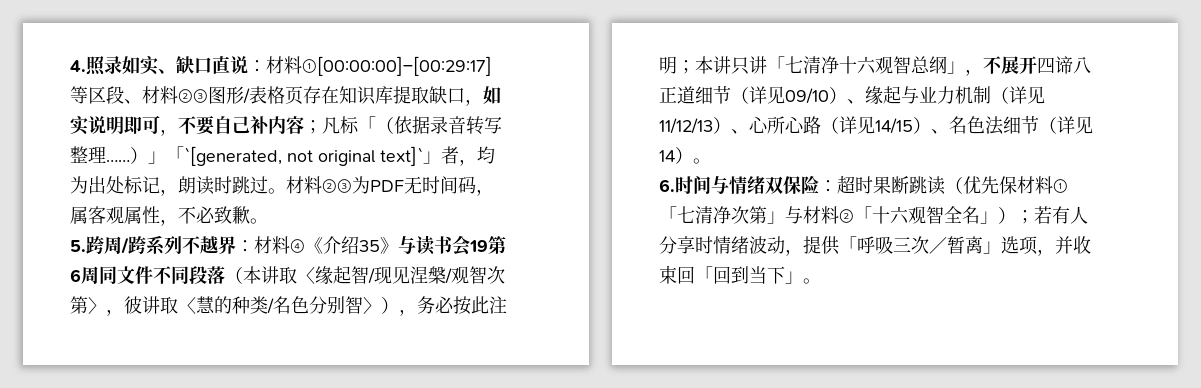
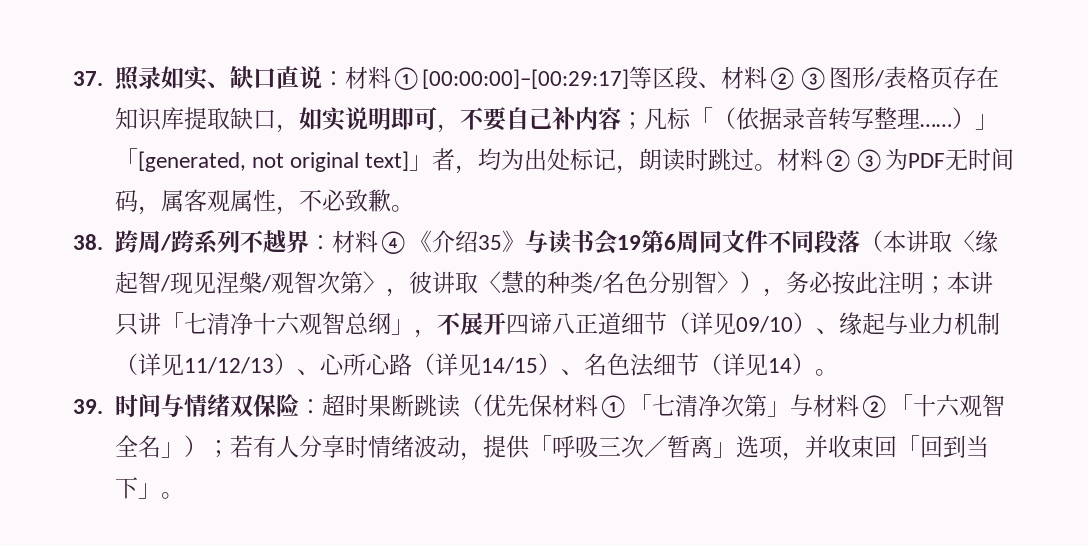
[70,60,86,72] 4. -> [73,71,103,86] 37.
[184,146,282,166] `[generated, -> [137,151,246,172] [generated,
[380,146,423,166] text]` -> [365,151,410,171] text]
[70,240,86,252] 5. -> [73,234,103,250] 38.
[659,179,675,192] 6. -> [73,399,103,414] 39.

